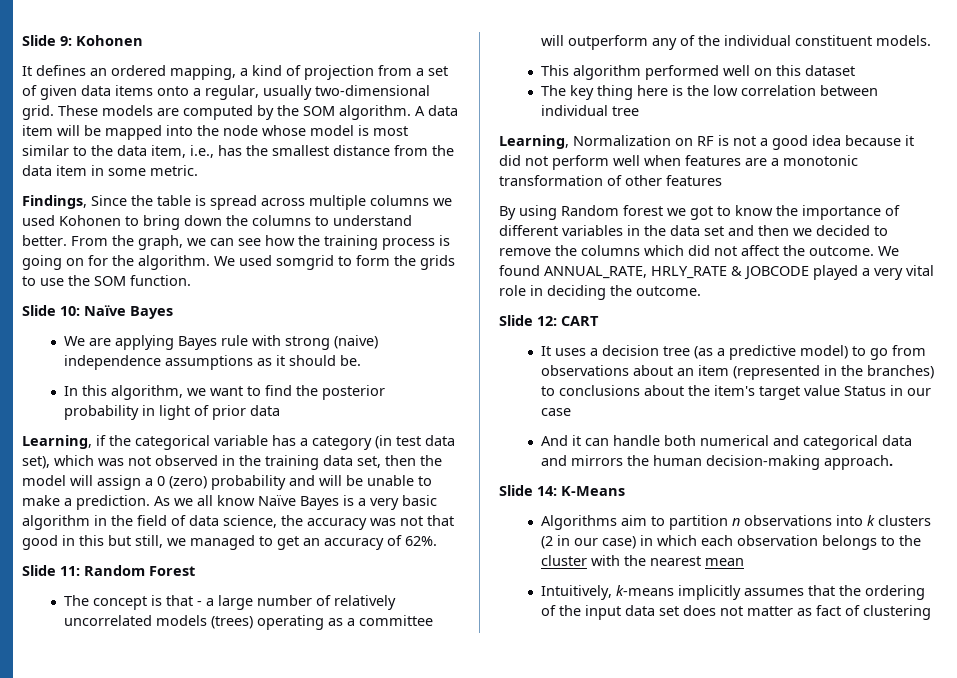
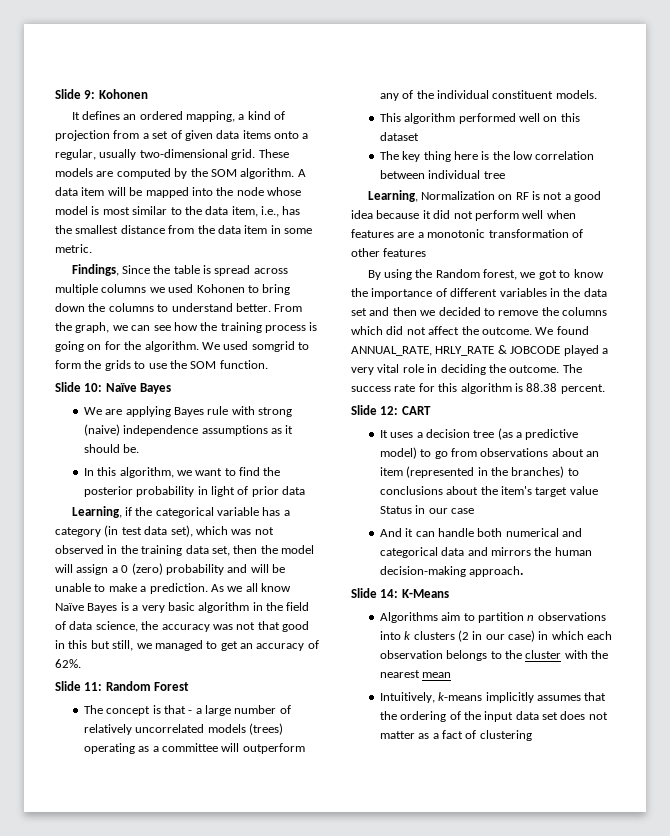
[561,205,663,216] Random forest -> [415,269,518,280] the Random forest,
(701, 291) none -> [562,364,582,373] [351,383,605,394] The success rate for this algorithm is 88.38 percent.
(813, 612) none -> [432,733,439,739] a

